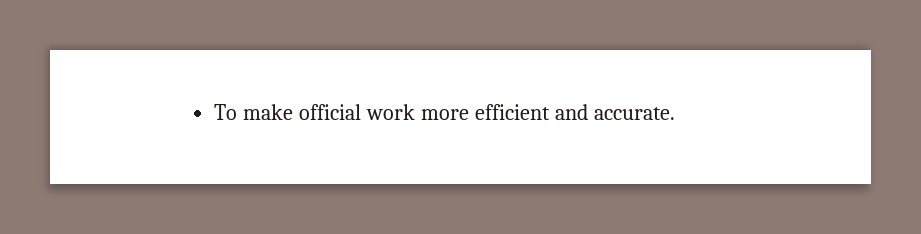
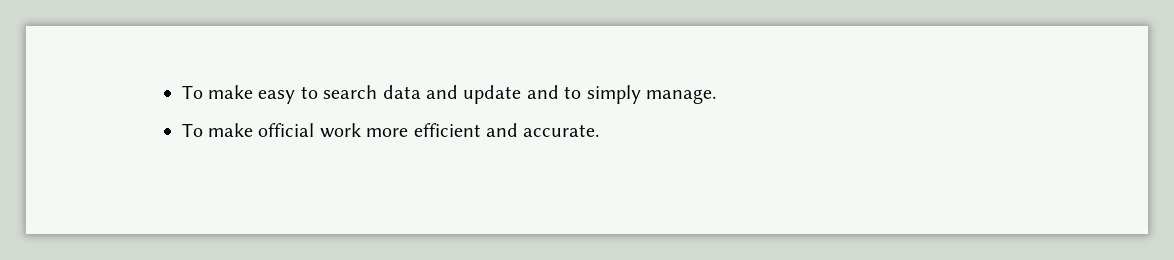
[213,104,293,120] To make -> [181,85,716,104] [181,123,253,137] To make easy to search data and update and to simply manage. // To make

